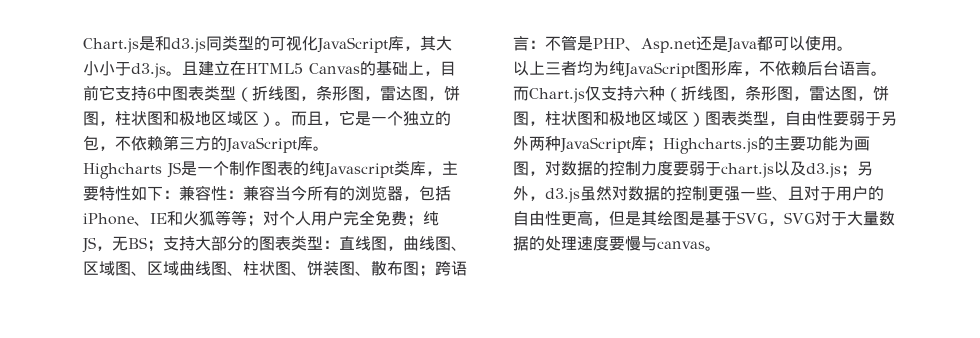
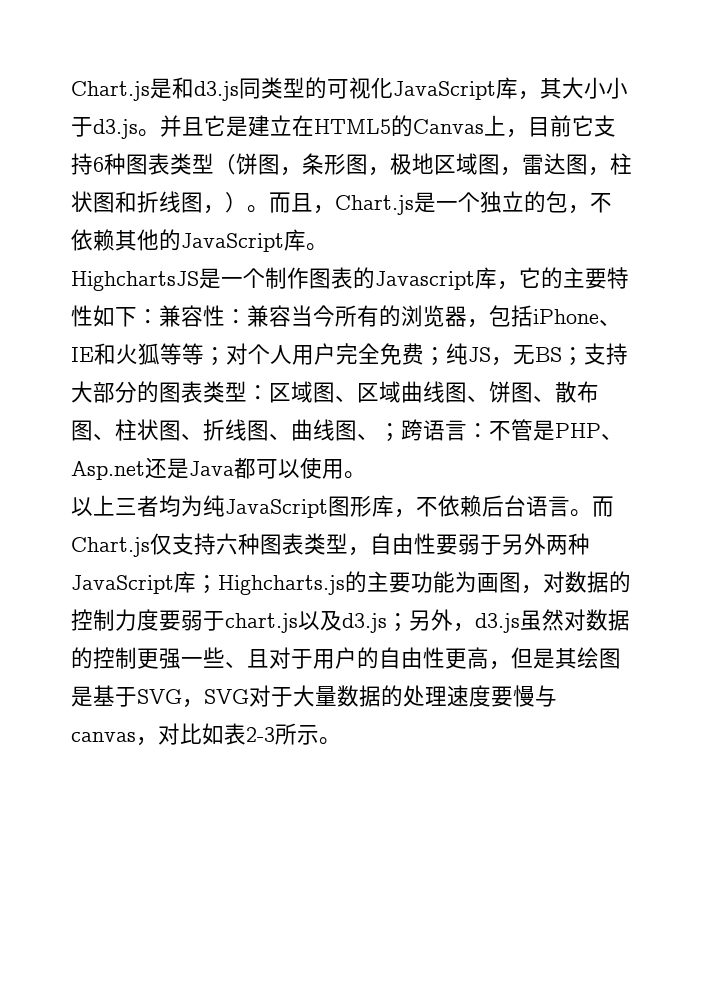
[182,61,198,75] 且 -> [160,115,248,137] 并且它是
[309,61,408,76] Canvas的基础 -> [391,115,484,137] 的Canvas
[156,86,172,101] 中 -> [104,153,126,175] 种
[252,85,460,101] [83,111,259,126] 折线图，条形图，雷达图，饼图，柱状图和极地区域区 -> [236,153,632,176] [71,191,225,214] 饼图，条形图，极地区域图，雷达图，柱状图和折线图，
[339,110,355,125] 它 -> [335,195,414,215] Chart.js
[163,135,211,151] 第三方 -> [115,229,159,251] 其他
[83,162,181,179] Highcharts JS -> [71,271,199,291] HighchartsJS
[309,160,442,178] 纯Javascript类库， -> [375,267,563,290] Javascript库，它的
[339,236,467,251] 直线图，曲线图、 -> (269, 392) none
[243,260,419,276] 柱状图、饼装图、散布图 -> [489,381,599,403] [71,419,379,441] 饼图、散布图、柱状图、折线图、曲线图、
[665,85,889,102] [513,111,705,127] （折线图，条形图，雷达图，饼图，柱状图和极地区域区） -> (260, 544) none
(705, 245) none -> [136,723,319,746] ，对比如表2-3所示

